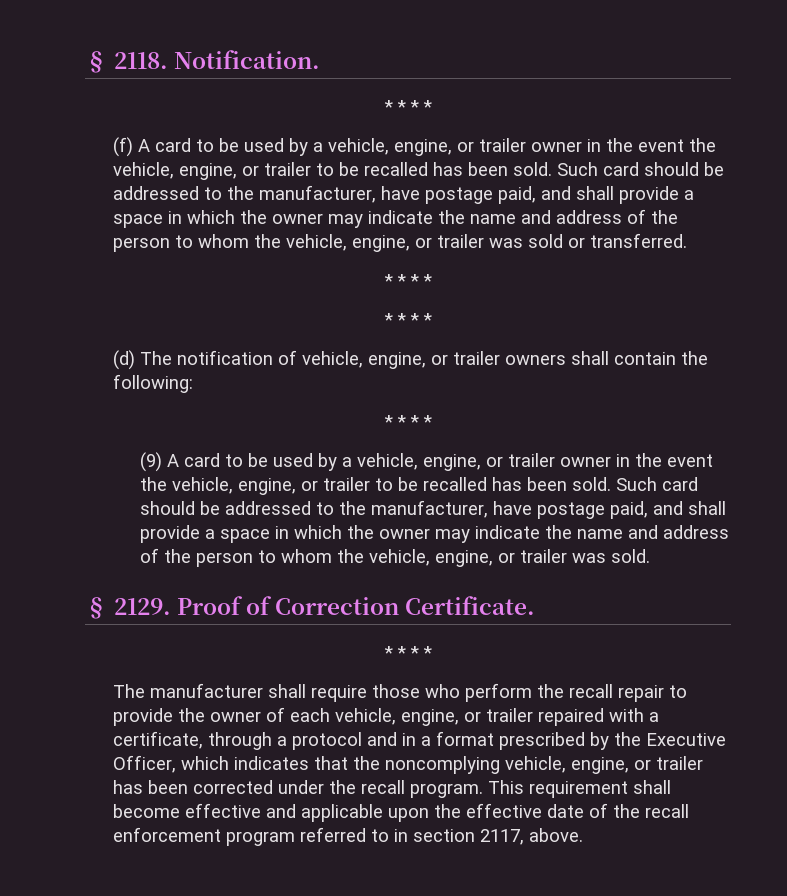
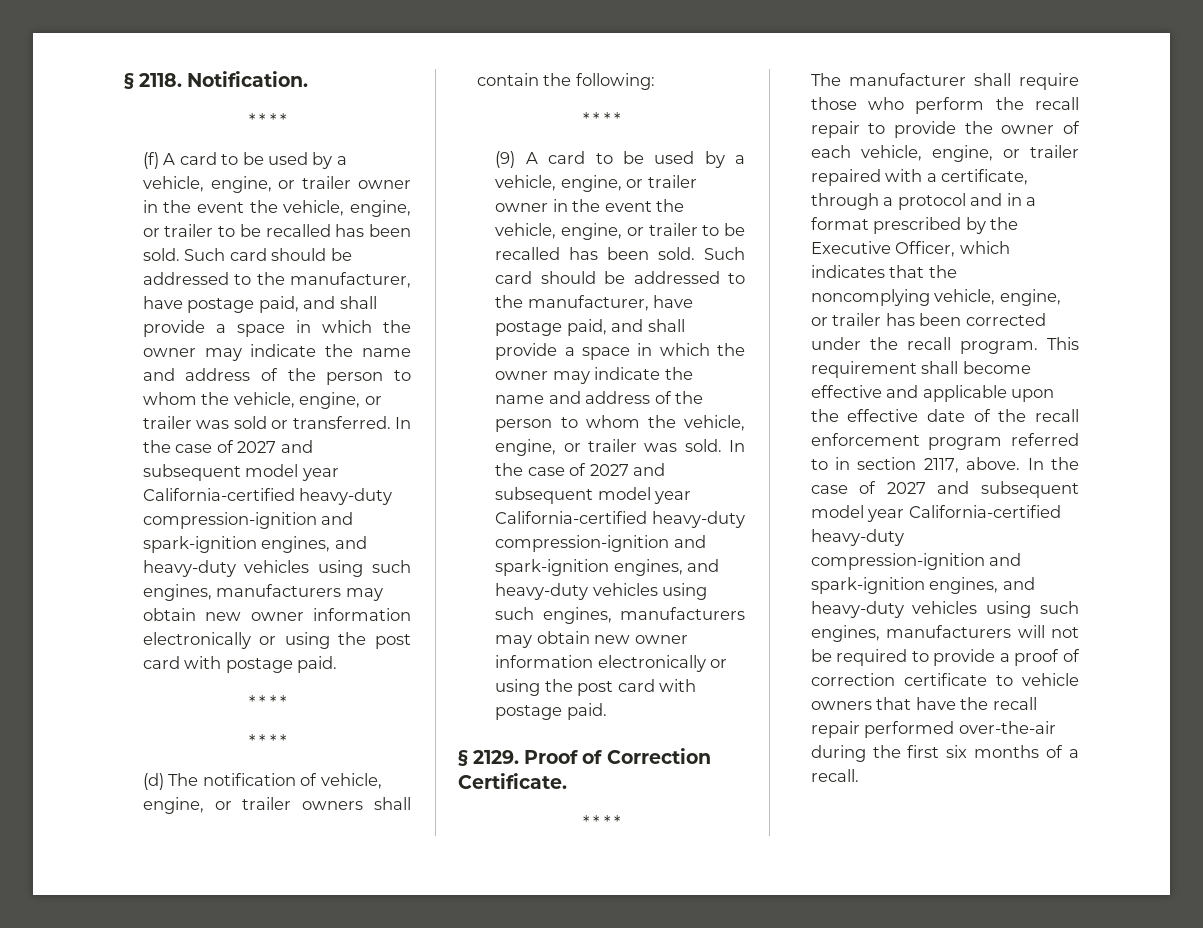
(687, 240) none -> [395,417,411,429] [142,440,313,453] [142,464,339,481] [142,488,393,505] [142,512,354,529] [142,536,367,553] [142,560,411,577] [142,584,383,601] [142,608,411,621] [142,632,411,649] [142,656,338,673] In the case of 2027 and subsequent model year California-certified heavy-duty compression-ignition and spark-ignition engines, and heavy-duty vehicles using such engines, manufacturers may obtain new owner information electronically or using the post card with postage paid.
(651, 556) none -> [729,440,745,452] [495,463,666,476] [495,487,692,504] [495,511,745,528] [495,535,706,552] [495,559,720,576] [495,583,708,600] [495,607,745,624] [495,631,688,648] [495,655,728,672] [495,679,697,696] [495,703,607,720] In the case of 2027 and subsequent model year California-certified heavy-duty compression-ignition and spark-ignition engines, and heavy-duty vehicles using such engines, manufacturers may obtain new owner information electronically or using the post card with postage paid.
(583, 835) none -> [1027,457,1079,470] [810,481,1079,498] [810,505,1061,522] [810,529,904,546] [810,553,1022,570] [810,577,1035,594] [810,601,1079,618] [810,625,1079,642] [810,649,1080,666] [810,673,1079,686] [810,697,1037,710] [810,721,1056,738] [810,745,1079,762] [810,769,859,782] In the case of 2027 and subsequent model year California-certified heavy-duty compression-ignition and spark-ignition engines, and heavy-duty vehicles using such engines, manufacturers will not be required to provide a proof of correction certificate to vehicle owners that have the recall repair performed over-the-air during the first six months of a recall.

